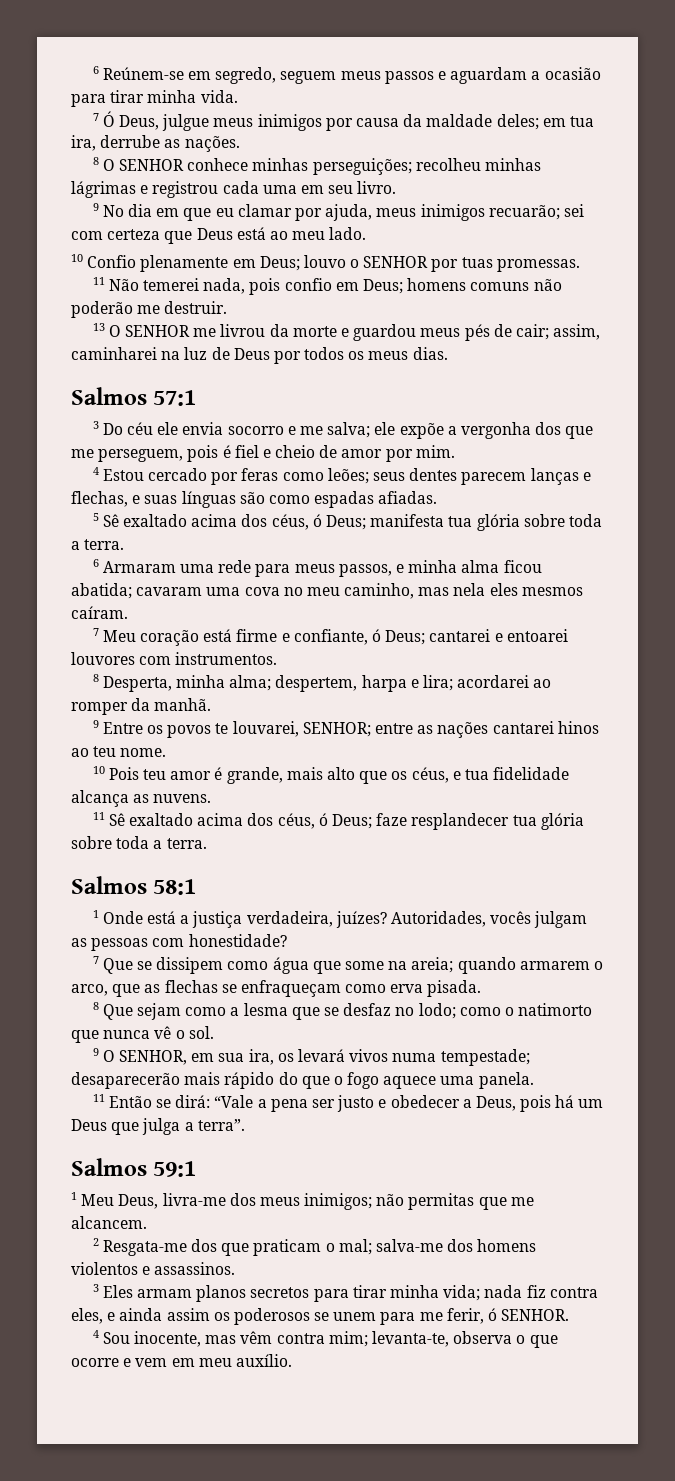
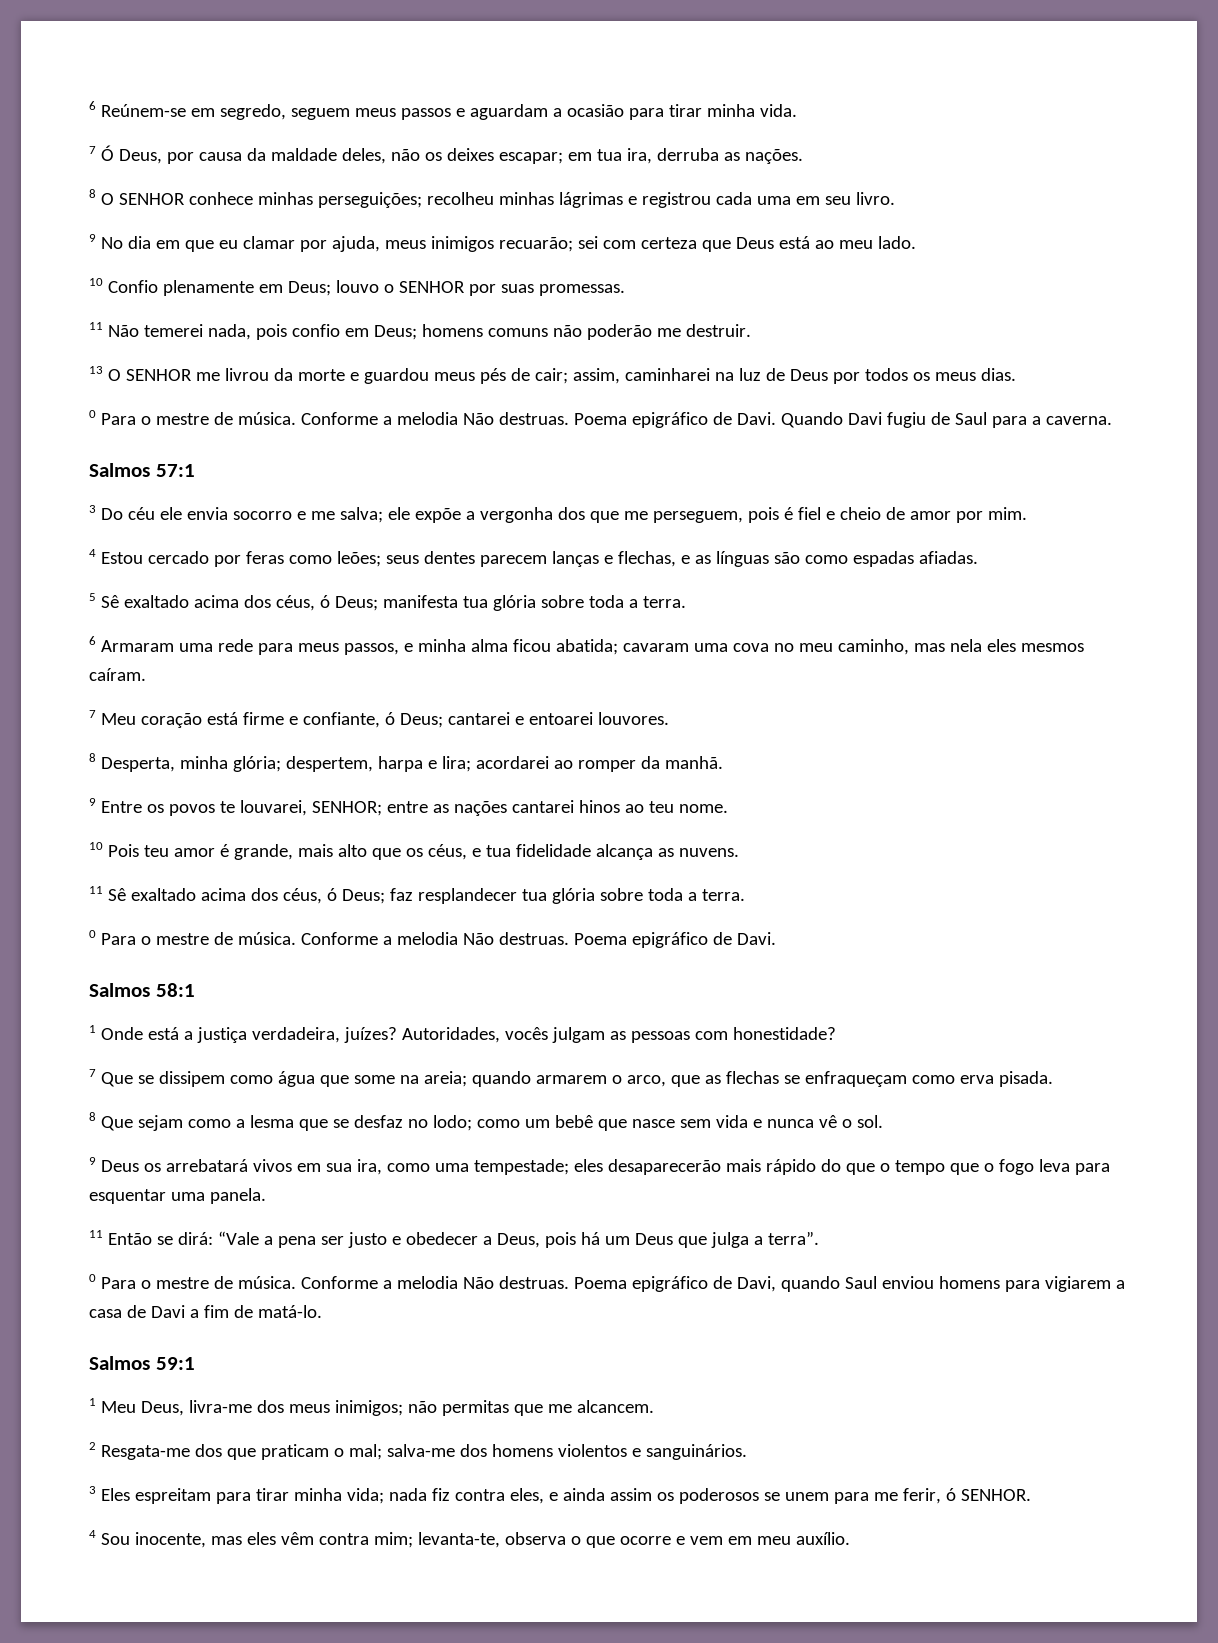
[162,114,322,131] julgue meus inimigos -> (162, 156) none
[496,114,539,130] deles; -> [341,148,563,164] deles, não os deixes escapar;
[100,135,161,148] derrube -> [656,148,719,161] derruba
[461,257,493,268] tuas -> [500,284,534,293] suas
(448, 353) none -> [89,410,1112,428] // 0 Para o mestre de música. Conforme a melodia Não destruas. Poema epigráfico de Davi. Quando Davi fugiu de Saul para a caverna.
[144,495,178,504] suas -> [694,555,711,564] as
[71,652,278,665] louvores com instrumentos. -> [597,712,669,725] louvores.
[229,675,272,691] alma; -> [232,756,281,772] glória;
[376,813,408,826] faze -> [389,888,413,901] faz
(207, 843) none -> [89,930,776,948] // 0 Para o mestre de música. Conforme a melodia Não destruas. Poema epigráfico de Davi.
[504,1003,593,1016] [71,1030,99,1043] o natimorto que -> [524,1115,762,1131] um bebê que nasce sem vida e
[102,1049,530,1066] O SENHOR, em sua ira, os levará vivos numa tempestade; -> [100,1159,603,1175] Deus os arrebatará vivos em sua ira, como uma tempestade; eles
[347,1072,437,1089] fogo aquece -> [894,1159,1110,1175] [89,1189,166,1204] tempo que o fogo leva para esquentar
(245, 1125) none -> [89,1274,1125,1292] [89,1305,322,1318] // 0 Para o mestre de música. Conforme a melodia Não destruas. Poema epigráfico de Davi, quando Saul enviou homens para vigiarem a casa de Davi a fim de matá-lo.
[154,1262,236,1275] assassinos. -> [645,1444,747,1460] sanguinários.
[137,1285,310,1302] armam planos secretos -> [134,1488,211,1504] espreitam
(237, 1339) none -> [246,1532,276,1545] eles

